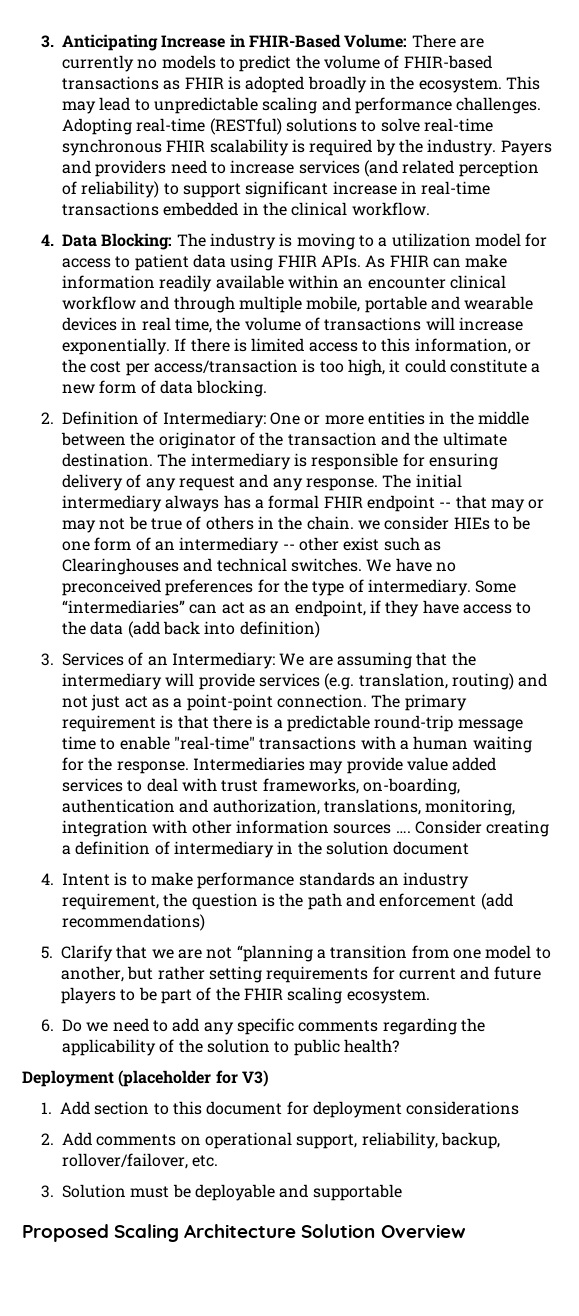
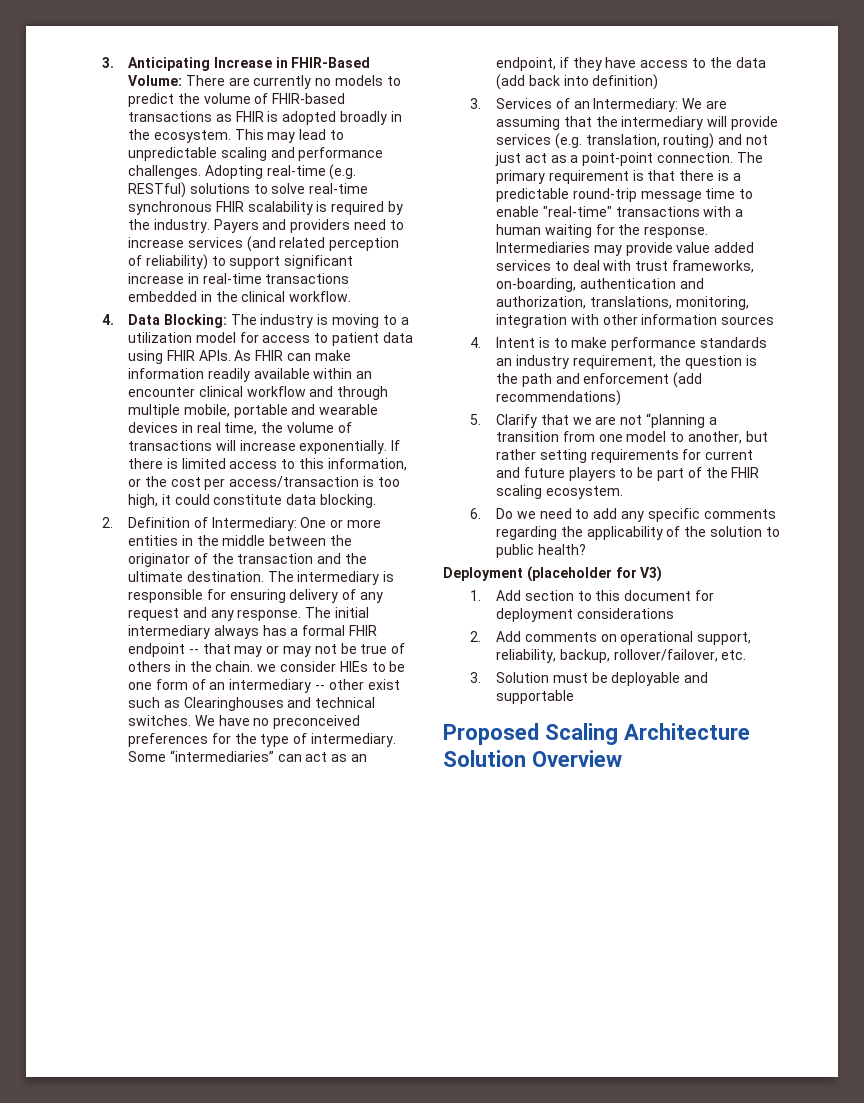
[209,118,282,135] (RESTful) -> [329,164,357,180] [128,182,187,198] (e.g. RESTful)
[531,363,541,373] [62,380,156,394] a new form of -> (283, 499) none
[395,820,550,837] [62,841,470,858] …. Consider creating a definition of intermediary in the solution document -> (775, 320) none

